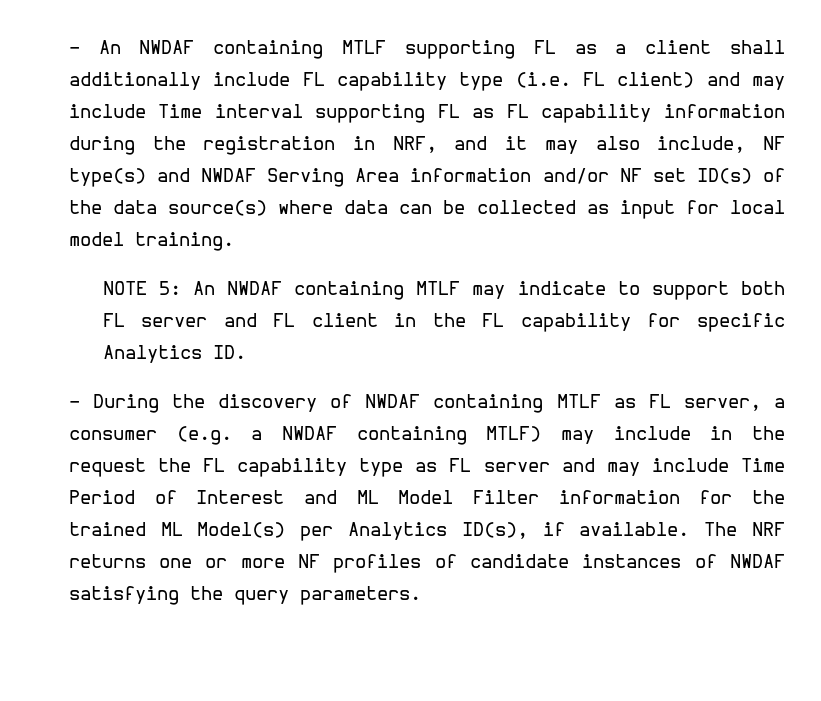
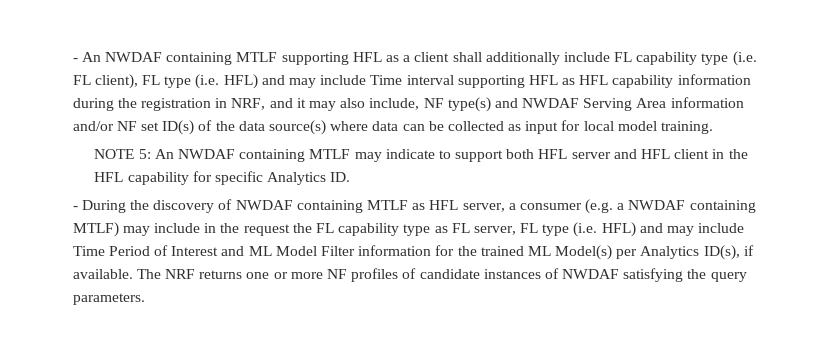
[533,40,556,54] FL -> [352,52,382,62] HFL
[617,72,695,88] client) -> [94,74,258,89] client), FL type (i.e. HFL)
[437,104,529,118] FL as FL -> [528,75,609,85] HFL as HFL
[102,313,296,327] FL server and FL -> [538,149,670,159] HFL server and HFL
[482,313,505,327] FL -> [94,172,124,182] HFL
[648,394,671,408] FL -> [429,200,459,210] HFL
[483,462,550,472] server -> [473,222,636,237] server, FL type (i.e. HFL)

